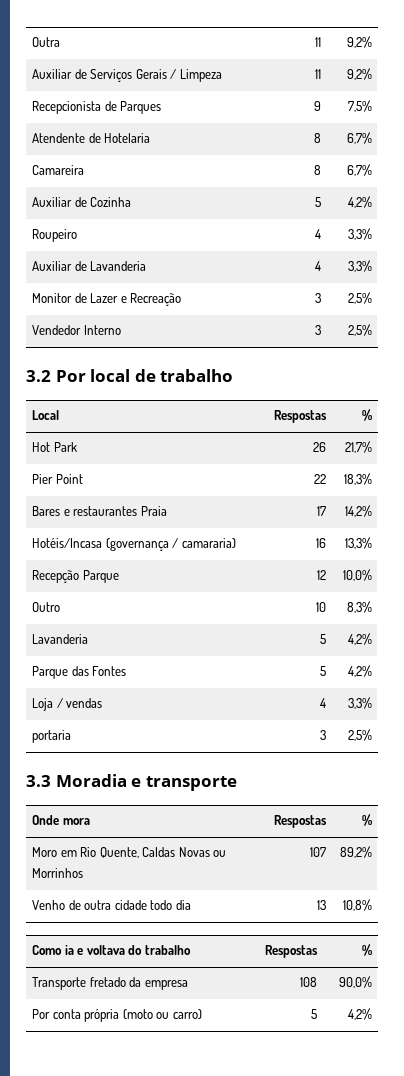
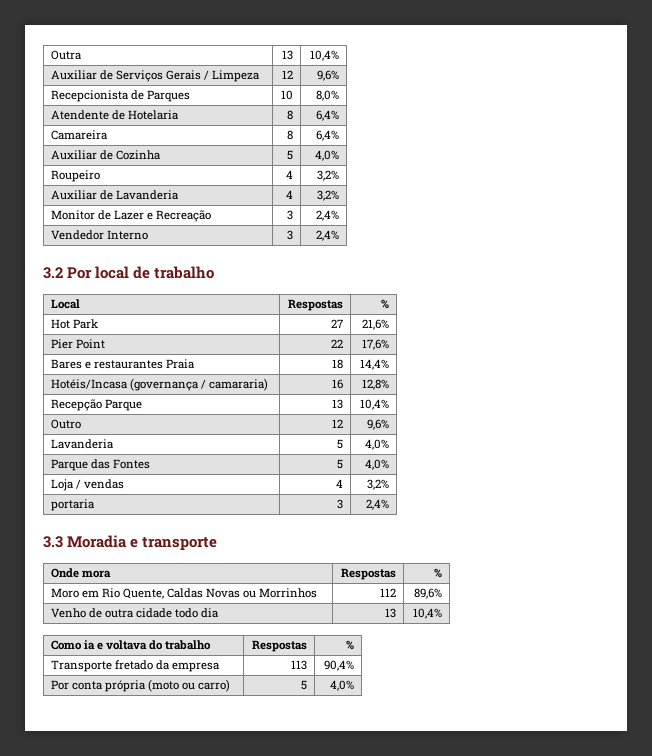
[314,37,321,47] [346,36,372,48] 11 | 9,2% -> [282,50,294,60] [310,50,340,61] 13 | 10,4%
[314,69,321,79] [346,68,372,80] 11 | 9,2% -> [282,70,294,79] [317,70,340,81] 12 | 9,6%
[313,101,321,111] [347,100,372,112] 9 | 7,5% -> [281,90,294,100] [316,90,340,101] 10 | 8,0%
[346,132,372,144] 6,7% -> [316,110,340,121] 6,4%
[346,164,372,176] 6,7% -> [316,130,340,141] 6,4%
[347,196,372,208] 4,2% -> [315,150,340,161] 4,0%
[347,228,372,240] 3,3% -> [317,170,340,181] 3,2%
[347,260,372,272] 3,3% -> [317,190,340,201] 3,2%
[347,292,372,304] 2,5% -> [316,210,340,221] 2,4%
[347,324,372,336] 2,5% -> [316,230,340,241] 2,4%
[312,442,326,452] [344,441,372,453] 26 | 21,7% -> [331,319,344,328] [362,319,390,330] 27 | 21,6%
[343,473,372,485] 18,3% -> [362,339,390,350] 17,6%
[316,506,326,516] [344,505,372,517] 17 | 14,2% -> [332,359,344,369] [360,359,390,370] 18 | 14,4%
[344,537,372,549] 13,3% -> [362,379,390,390] 12,8%
[316,570,326,580] [342,569,372,581] 12 | 10,0% -> [332,399,344,409] [360,399,390,410] 13 | 10,4%
[315,602,326,612] [346,601,372,613] 10 | 8,3% -> [332,419,344,428] [367,419,390,430] 12 | 9,6%
[347,633,372,645] 4,2% -> [365,439,390,450] 4,0%
[347,665,372,677] 4,2% -> [365,459,390,470] 4,0%
[347,697,372,709] 3,3% -> [367,479,390,490] 3,2%
[347,729,372,741] 2,5% -> [366,499,390,510] 2,4%
[309,847,326,857] [339,846,372,858] 107 | 89,2% -> [380,588,397,597] [414,588,443,599] 112 | 89,6%
[342,899,372,911] 10,8% -> [413,608,443,619] 10,4%
[299,977,317,987] [338,976,372,988] 108 | 90,0% -> [291,660,308,670] [324,660,355,671] 113 | 90,4%
[347,1008,372,1020] 4,2% -> [330,680,355,691] 4,0%

